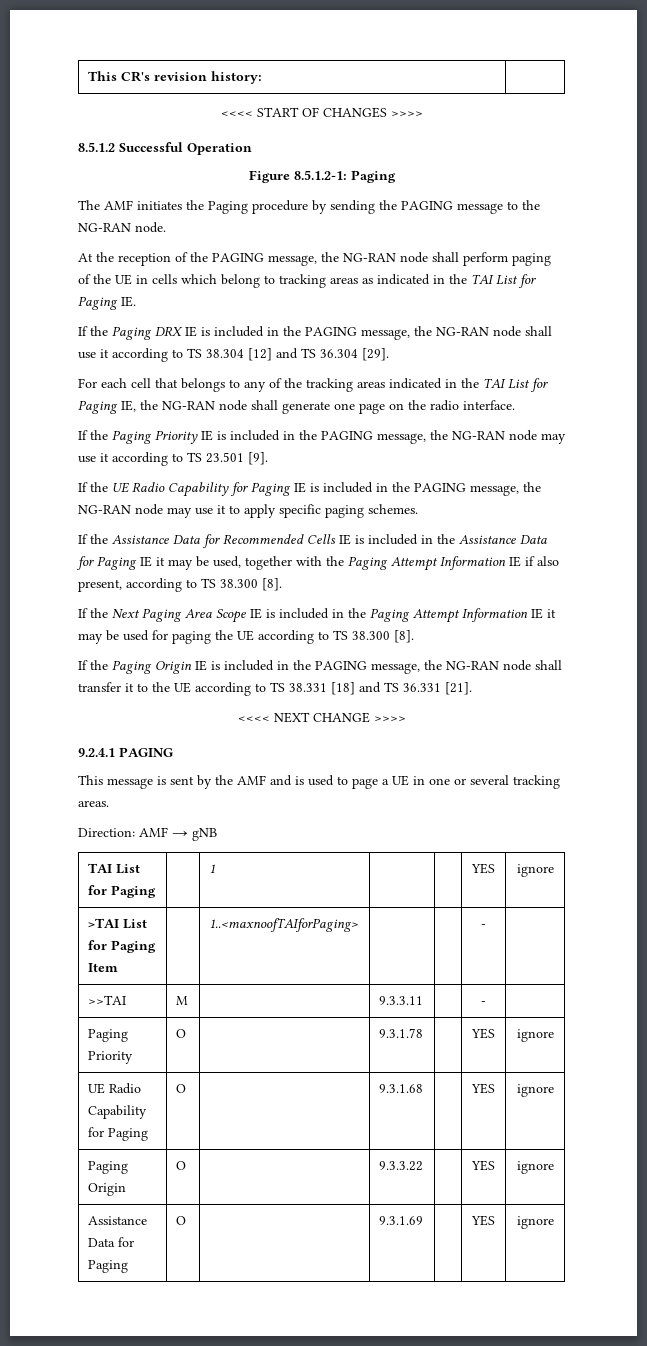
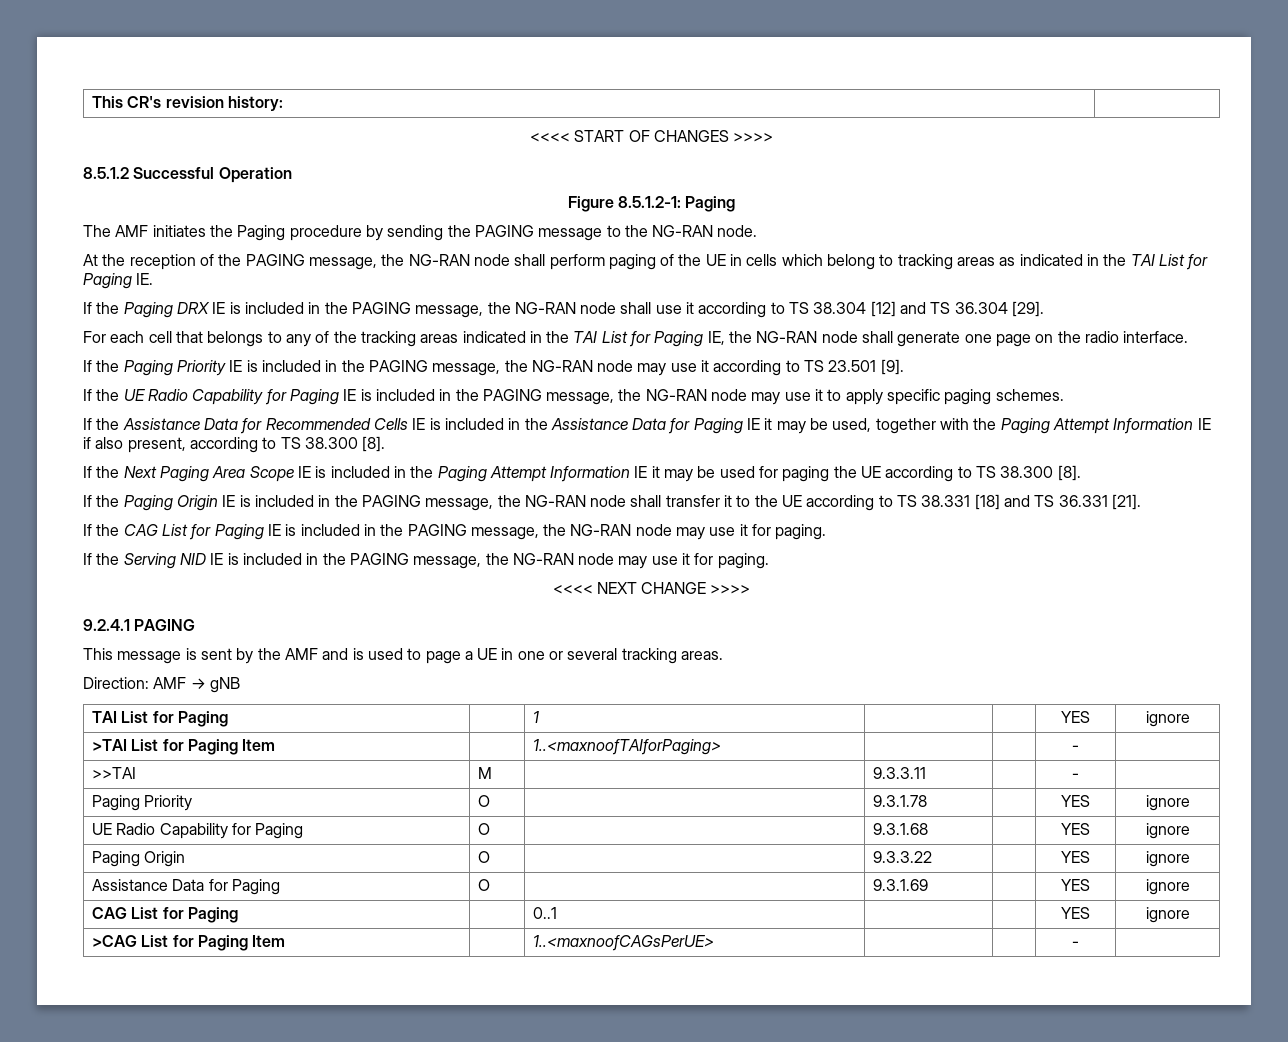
(472, 688) none -> [83,524,827,540] [83,553,769,569] // If the CAG List for Paging IE is included in the PAGING message, the NG-RAN node may use it for paging. // If the Serving NID IE is included in the PAGING message, the NG-RAN node may use it for paging.
(554, 1222) none -> [92,907,239,923] [533,907,558,919] [1061,907,1090,919] [1145,907,1190,923] [92,935,286,951] [533,935,715,951] [1072,941,1079,947] // CAG List for Paging | | 0..1 | | | YES | ignore // >CAG List for Paging Item | | 1..<maxnoofCAGsPerUE> | | | - |

